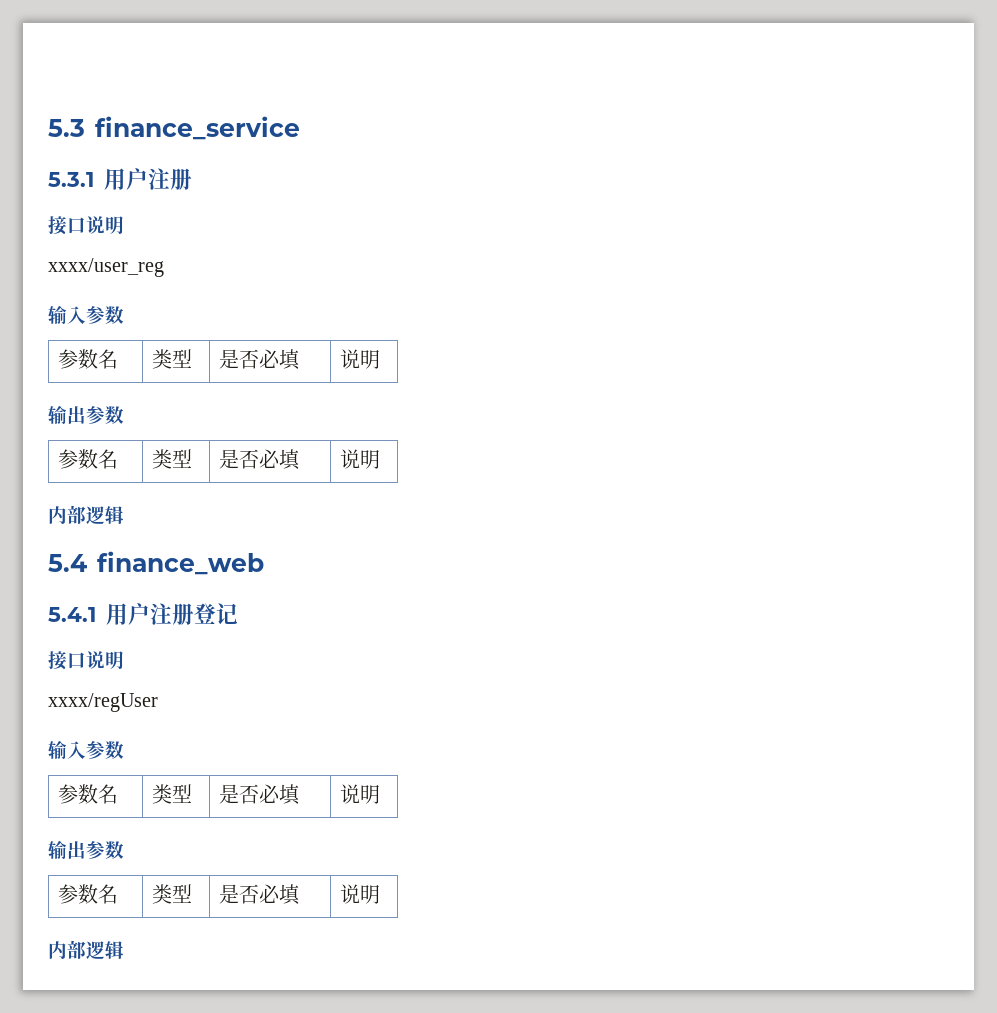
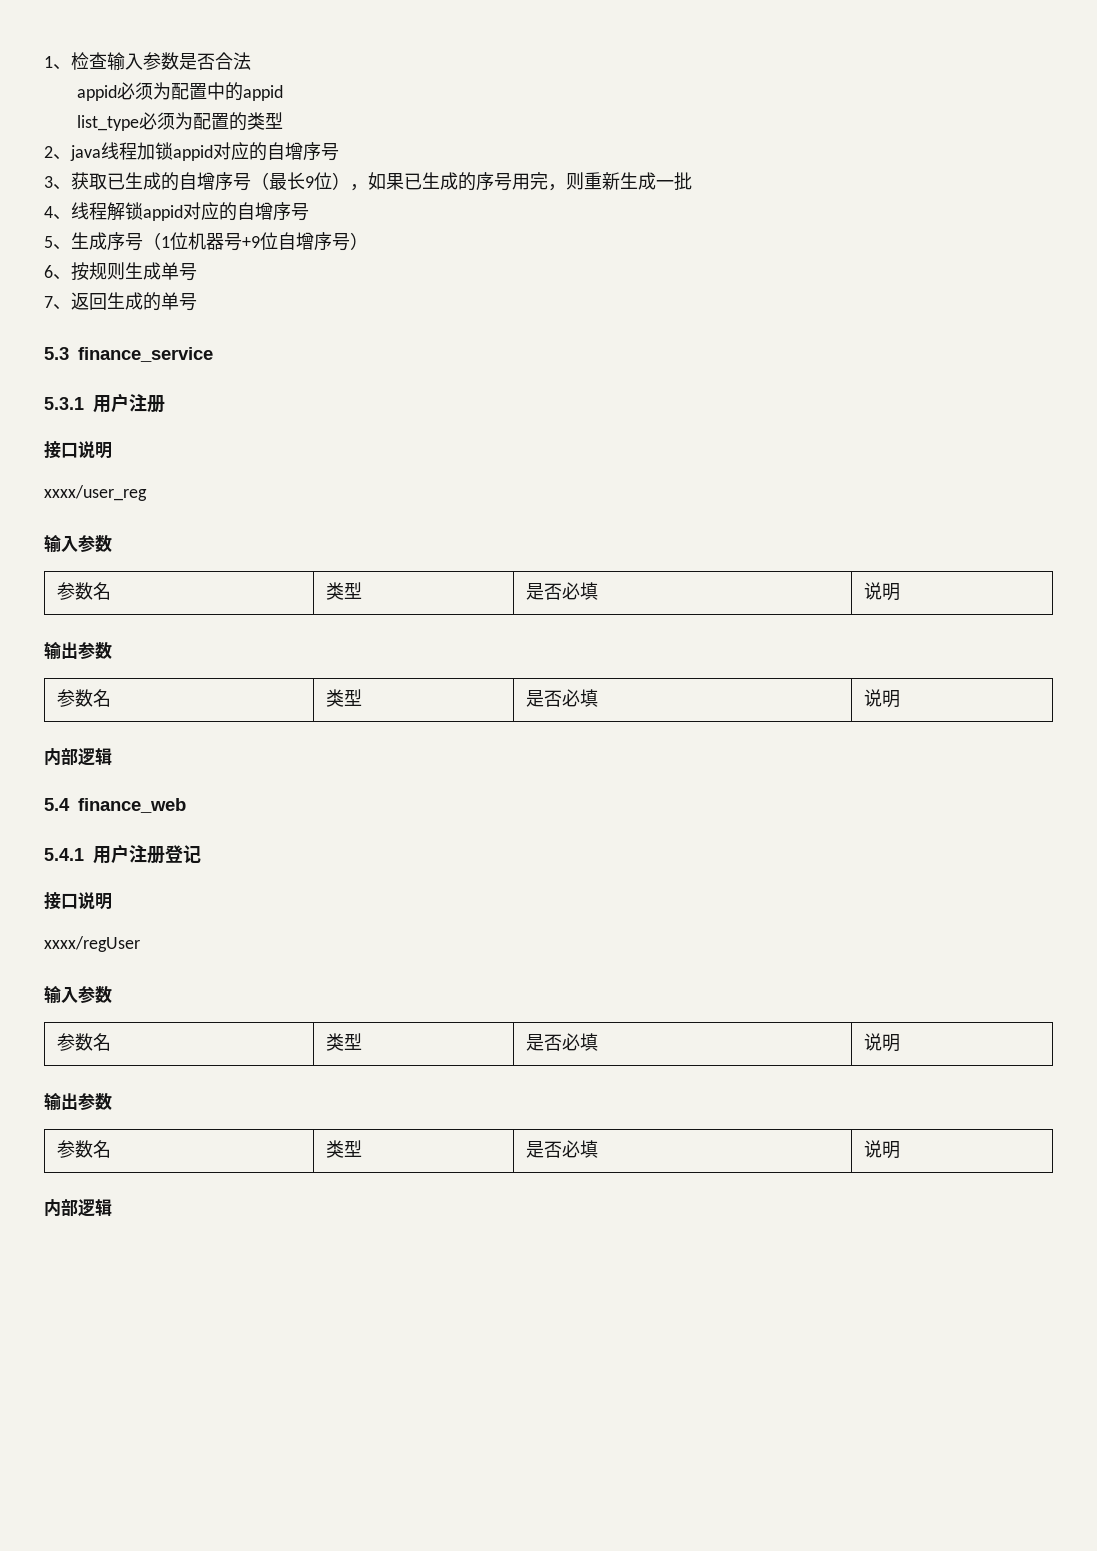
(48, 128) none -> [44,52,251,71] [76,82,283,101] [76,112,283,131] [44,142,339,161] [44,172,692,191] [44,202,309,221] [44,232,368,251] [44,262,197,281] [44,292,197,311] 1、检查输入参数是否合法 // appid必须为配置中的appid // list_type必须为配置的类型 // 2、java线程加锁appid对应的自增序号 // 3、获取已生成的自增序号（最长9位），如果已生成的序号用完，则重新生成一批 // 4、线程解锁appid对应的自增序号 // 5、生成序号（1位机器号+9位自增序号） // 6、按规则生成单号 // 7、返回生成的单号 //

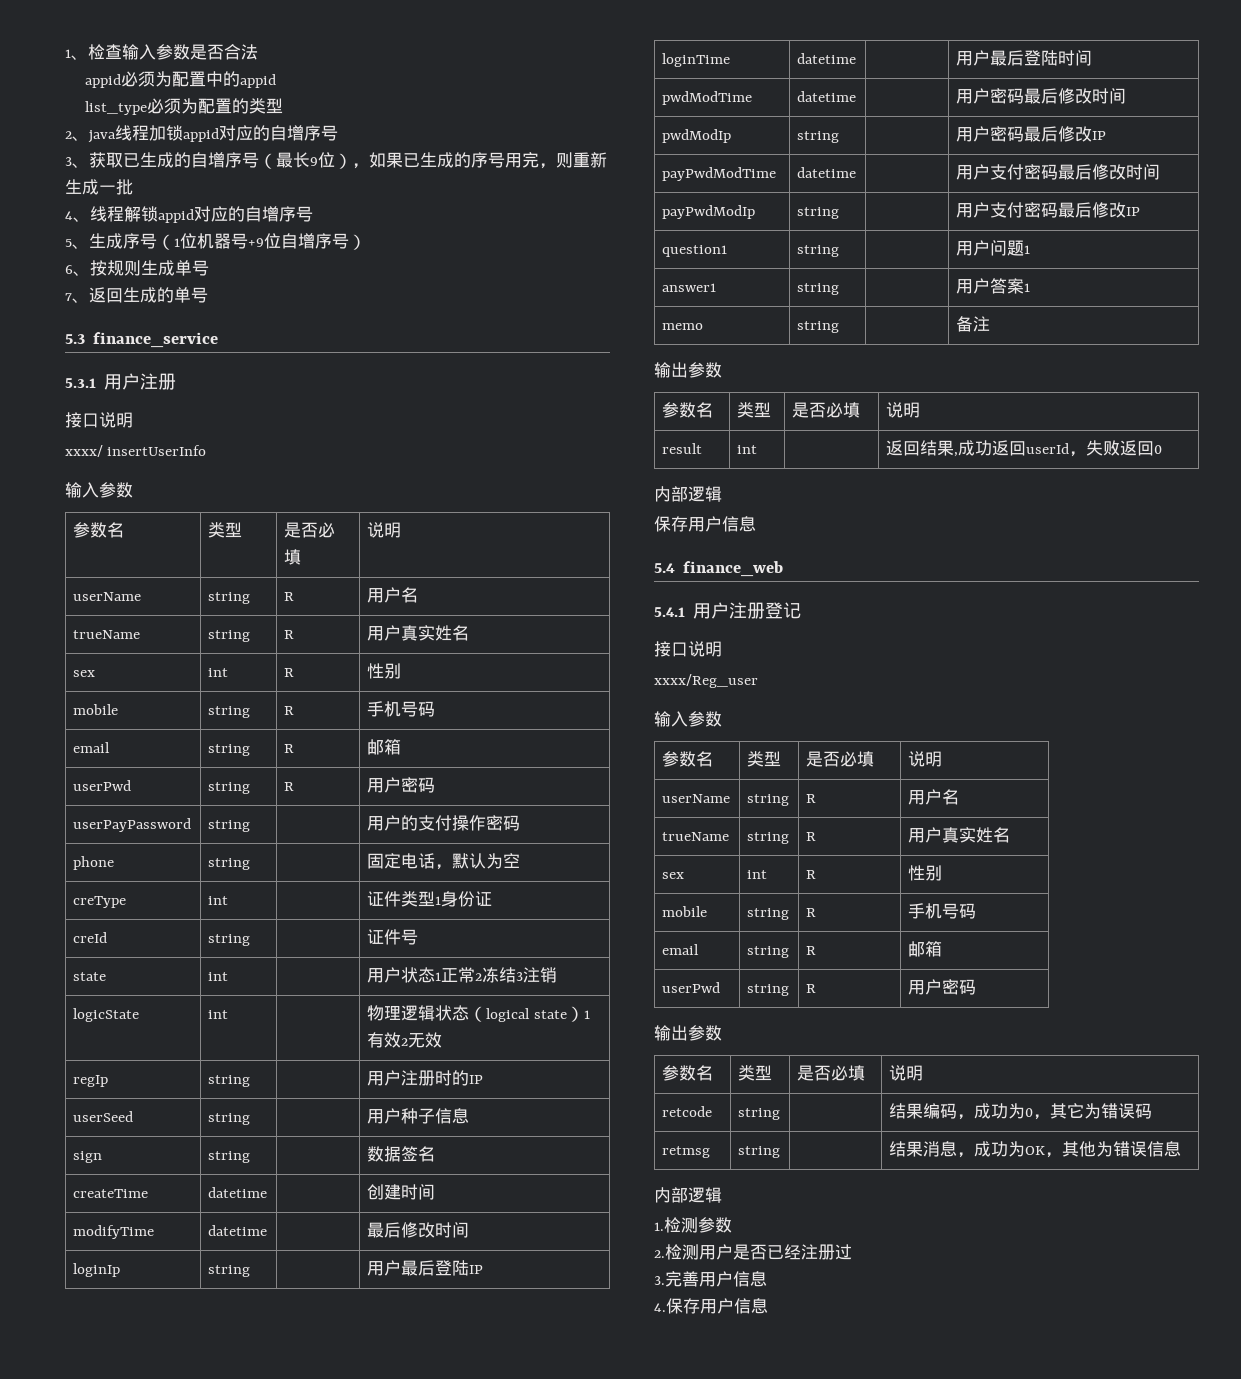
[44,485,147,501] [44,534,112,552] [57,582,112,600] [326,582,363,600] [526,582,599,600] [864,582,901,601] [44,641,112,659] [57,689,112,707] [326,689,363,707] [526,689,599,707] [864,689,901,708] [44,748,112,766] xxxx/user_reg // 输入参数 // 参数名 | 类型 | 是否必填 | 说明 // 输出参数 // 参数名 | 类型 | 是否必填 | 说明 // 内部逻辑 -> [65,445,207,457] [65,482,133,498] [73,522,125,538] [208,522,243,538] [284,522,336,538] [284,549,302,565] [367,522,402,538] [73,592,142,601] [208,592,251,604] [284,592,295,601] [367,587,419,603] [73,630,141,639] [208,630,251,642] [284,630,295,639] [367,625,470,641] [73,670,96,677] [208,668,229,677] [284,668,295,677] [367,663,402,679] [73,704,119,715] [208,706,251,718] [284,706,295,715] [367,701,436,717] [73,742,111,753] [208,744,251,756] [284,744,295,753] [367,739,402,755] [73,780,132,791] [208,782,251,794] [284,782,295,791] [367,777,436,793] [73,818,192,832] [208,820,251,832] [367,815,521,831] [73,856,115,870] [208,858,251,870] [367,853,521,870] [73,896,127,908] [208,896,229,905] [367,891,493,907] [73,932,108,943] [208,934,251,946] [367,929,419,945] [73,972,107,981] [208,972,229,981] [367,967,558,983] [73,1008,140,1022] [208,1010,229,1019] [367,1005,590,1022] [367,1032,443,1048] [73,1075,109,1087] [208,1075,251,1087] [367,1070,484,1086] [73,1111,134,1122] [208,1113,251,1125] [367,1108,470,1124] [73,1151,103,1163] [208,1151,251,1163] [367,1146,436,1162] [73,1189,149,1198] [208,1187,268,1198] [367,1184,436,1200] [73,1225,155,1239] [208,1225,268,1236] [367,1222,470,1238] [73,1263,121,1277] [208,1265,251,1277] [367,1260,484,1276] [662,53,731,67] [797,53,857,64] [956,50,1093,66] [662,91,753,105] [797,91,857,102] [956,88,1127,104] [662,129,732,143] [797,131,840,143] [956,126,1107,142] [662,167,777,181] [797,167,857,178] [956,164,1161,180] [662,205,756,219] [797,207,840,219] [956,202,1141,218] [662,245,728,257] [797,245,840,257] [956,240,1031,256] [662,283,717,292] [797,283,840,295] [956,278,1031,294] [662,323,704,330] [797,321,840,333] [956,316,991,332] [654,362,722,378] [662,402,714,418] [737,402,772,418] [792,402,861,418] [886,402,921,418] [662,443,703,454] [737,445,758,454] [886,440,1163,457] [654,486,722,502] [654,516,756,532] xxxx/ insertUserInfo // 输入参数 // 参数名 | 类型 | 是否必填 | 说明 // userName | string | R | 用户名 // trueName | string | R | 用户真实姓名 // sex | int | R | 性别 // mobile | string | R | 手机号码 // email | string | R | 邮箱 // userPwd | string | R | 用户密码 // userPayPassword | string | | 用户的支付操作密码 // phone | string | | 固定电话，默认为空 // creType | int | | 证件类型1身份证 // creId | string | | 证件号 // state | int | | 用户状态1正常2冻结3注销 // logicState | int | | 物理逻辑状态（logical state）1有效2无效 // regIp | string | | 用户注册时的IP // userSeed | string | | 用户种子信息 // sign | string | | 数据签名 // createTime | datetime | | 创建时间 // modifyTime | datetime | | 最后修改时间 // loginIp | string | | 用户最后登陆IP // loginTime | datetime | | 用户最后登陆时间 // pwdModTime | datetime | | 用户密码最后修改时间 // pwdModIp | string | | 用户密码最后修改IP // payPwdModTime | datetime | | 用户支付密码最后修改时间 // payPwdModIp | string | | 用户支付密码最后修改IP // question1 | string | | 用户问题1 // answer1 | string | | 用户答案1 // memo | string | | 备注 // 输出参数 // 参数名 | 类型 | 是否必填 | 说明 // result | int | | 返回结果,成功返回userId，失败返回0 // 内部逻辑 // 保存用户信息
[44,936,140,952] [44,985,112,1003] [57,1033,112,1051] [326,1033,363,1051] [526,1033,599,1051] [864,1033,901,1052] [44,1092,112,1110] [57,1140,112,1158] [326,1140,363,1158] [526,1140,599,1158] [864,1140,901,1159] [44,1199,112,1217] xxxx/regUser // 输入参数 // 参数名 | 类型 | 是否必填 | 说明 // 输出参数 // 参数名 | 类型 | 是否必填 | 说明 // 内部逻辑 -> [654,674,758,688] [654,711,722,727] [662,751,714,767] [747,751,782,767] [806,751,875,767] [908,751,943,767] [662,794,731,803] [747,794,790,806] [806,794,817,803] [908,789,960,805] [662,832,730,841] [747,832,790,844] [806,832,817,841] [908,827,1011,843] [662,872,685,879] [747,870,768,879] [806,870,817,879] [908,865,943,881] [662,906,708,917] [747,908,790,920] [806,908,817,917] [908,903,977,919] [662,944,700,955] [747,946,790,958] [806,946,817,955] [908,941,943,957] [662,982,721,993] [747,984,790,996] [806,984,817,993] [908,979,977,995] [654,1025,722,1041] [662,1065,714,1081] [738,1065,773,1081] [797,1065,866,1081] [889,1065,924,1081] [662,1106,713,1117] [738,1108,781,1120] [889,1103,1153,1120] [662,1146,711,1158] [738,1146,781,1158] [889,1141,1182,1158] [654,1187,722,1203] [654,1217,732,1233] [654,1244,852,1260] [654,1271,767,1287] [654,1298,768,1314] xxxx/Reg_user // 输入参数 // 参数名 | 类型 | 是否必填 | 说明 // userName | string | R | 用户名 // trueName | string | R | 用户真实姓名 // sex | int | R | 性别 // mobile | string | R | 手机号码 // email | string | R | 邮箱 // userPwd | string | R | 用户密码 // 输出参数 // 参数名 | 类型 | 是否必填 | 说明 // retcode | string | | 结果编码，成功为0，其它为错误码 // retmsg | string | | 结果消息，成功为OK，其他为错误信息 // 内部逻辑 // 1.检测参数 // 2.检测用户是否已经注册过 // 3.完善用户信息 // 4.保存用户信息

